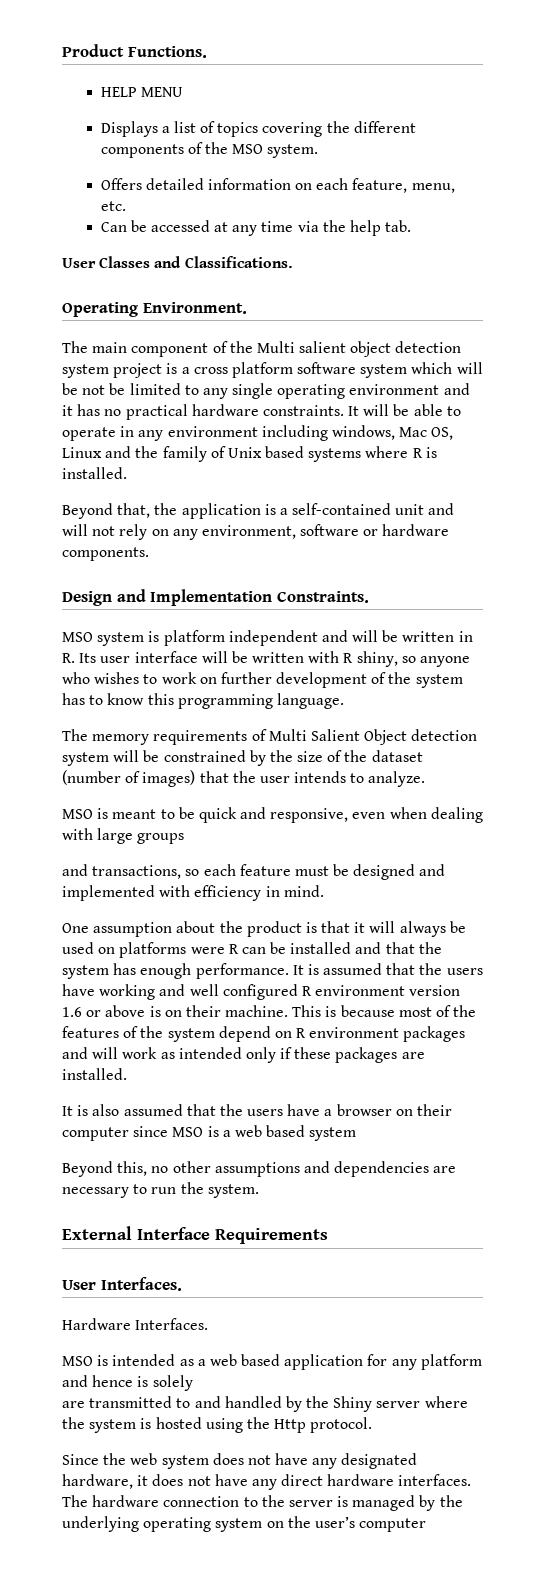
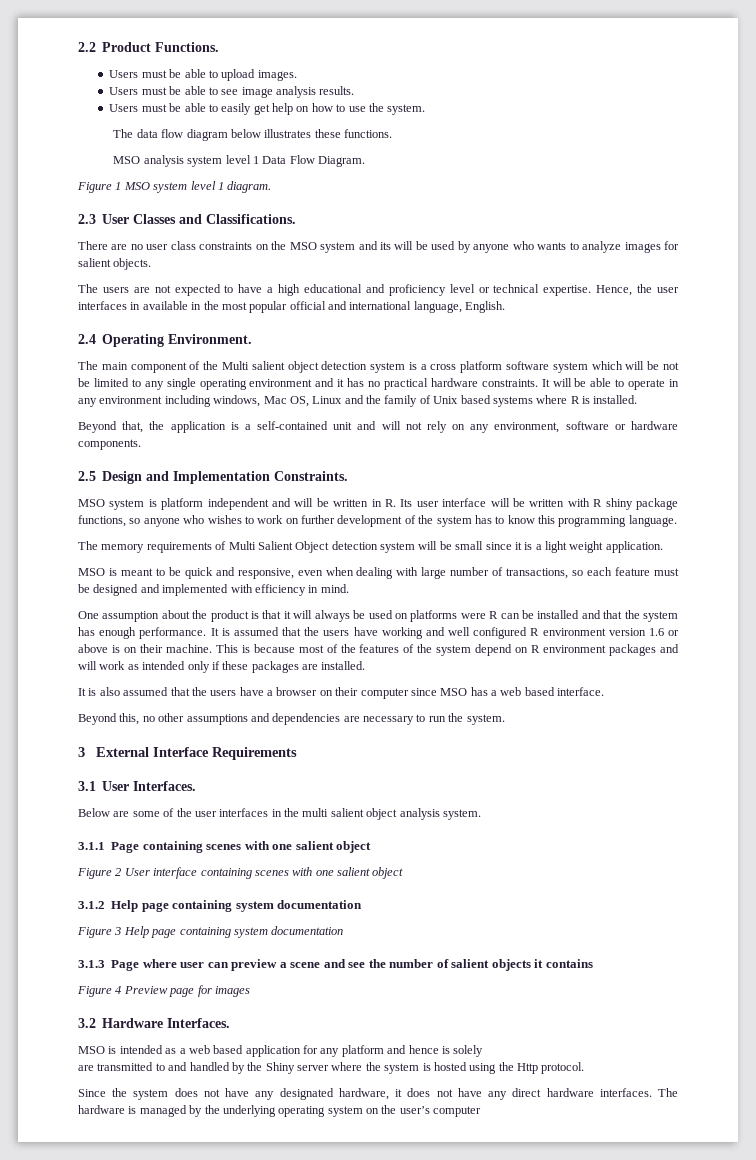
(62, 50) none -> [78,42,96,52] 2.2
[100,87,183,97] [100,121,416,137] [100,142,319,158] [100,178,455,193] [100,201,126,211] [100,220,412,236] [62,256,293,268] HELP MENU // Displays a list of topics covering the different components of the MSO system. // Offers detailed information on each feature, menu, etc. // Can be accessed at any time via the help tab. // User Classes and Classifications. // -> [109,69,297,81] [109,86,355,98] [109,103,426,115] [113,129,393,141] [113,155,366,167] [77,181,272,193] [78,214,297,224] [78,241,679,253] [78,258,152,270] [78,284,680,296] [78,301,506,313] [78,334,96,344] Users must be able to upload images. // Users must be able to see image analysis results. // Users must be able to easily get help on how to use the system. // The data flow diagram below illustrates these functions. // MSO analysis system level 1 Data Flow Diagram. // Figure 1 MSO system level 1 diagram. // 2.3 User Classes and Classifications. // There are no user class constraints on the MSO system and its will be used by anyone who wants to analyze images for salient objects. // The users are not expected to have a high educational and proficiency level or technical expertise. Hence, the user interfaces in available in the most popular official and international language, English. // 2.4
[113,363,163,378] project -> (406, 367) none
(149, 554) none -> [78,471,96,481] 2.5
[356,651,398,667] shiny, -> [605,498,678,510] [78,515,126,527] shiny package functions,
[163,750,423,766] [62,770,426,787] constrained by the size of the dataset (number of images) that the user intends to analyze. -> [455,541,663,553] small since it is a light weight application.
[137,833,185,844] [62,864,88,876] groups // and -> [450,567,504,576] number of
[207,1125,357,1141] is a web based system -> [470,687,605,696] has a web based interface.
(259, 1191) none -> [78,747,85,757] 3
(328, 1236) none -> [78,781,96,791] 3.1
(182, 1284) none -> [78,808,481,820] [78,841,372,853] [77,867,404,879] [78,900,363,912] [77,926,344,938] [78,959,593,971] [77,985,250,997] [78,1018,96,1028] Below are some of the user interfaces in the multi salient object analysis system. // 3.1.1 Page containing scenes with one salient object // Figure 2 User interface containing scenes with one salient object // 3.1.2 Help page containing system documentation // Figure 3 Help page containing system documentation // 3.1.3 Page where user can preview a scene and see the number of salient objects it contains // Figure 4 Preview page for images // 3.2
[130,1453,158,1465] web -> (128, 1092) none
[163,1495,333,1507] connection to the server -> (125, 1109) none

